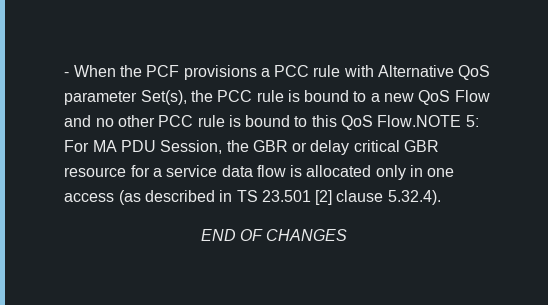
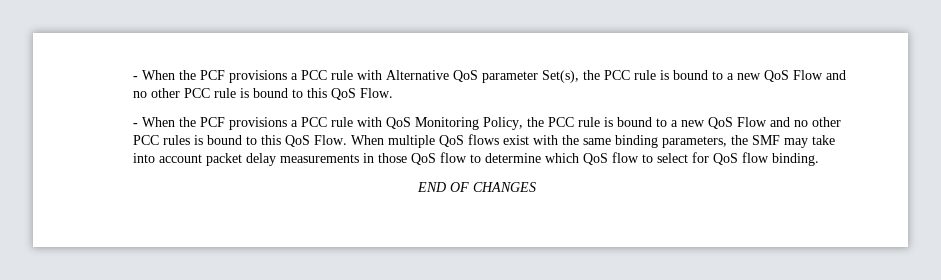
[377,115,479,127] [64,140,440,155] [64,165,455,180] [64,190,441,205] Flow.NOTE 5: For MA PDU Session, the GBR or delay critical GBR resource for a service data flow is allocated only in one access (as described in TS 23.501 [2] clause 5.32.4). -> [359,88,393,98] [132,117,841,130] [132,134,835,148] [132,152,819,166] Flow. // - When the PCF provisions a PCC rule with QoS Monitoring Policy, the PCC rule is bound to a new QoS Flow and no other PCC rules is bound to this QoS Flow. When multiple QoS flows exist with the same binding parameters, the SMF may take into account packet delay measurements in those QoS flow to determine which QoS flow to select for QoS flow binding.

